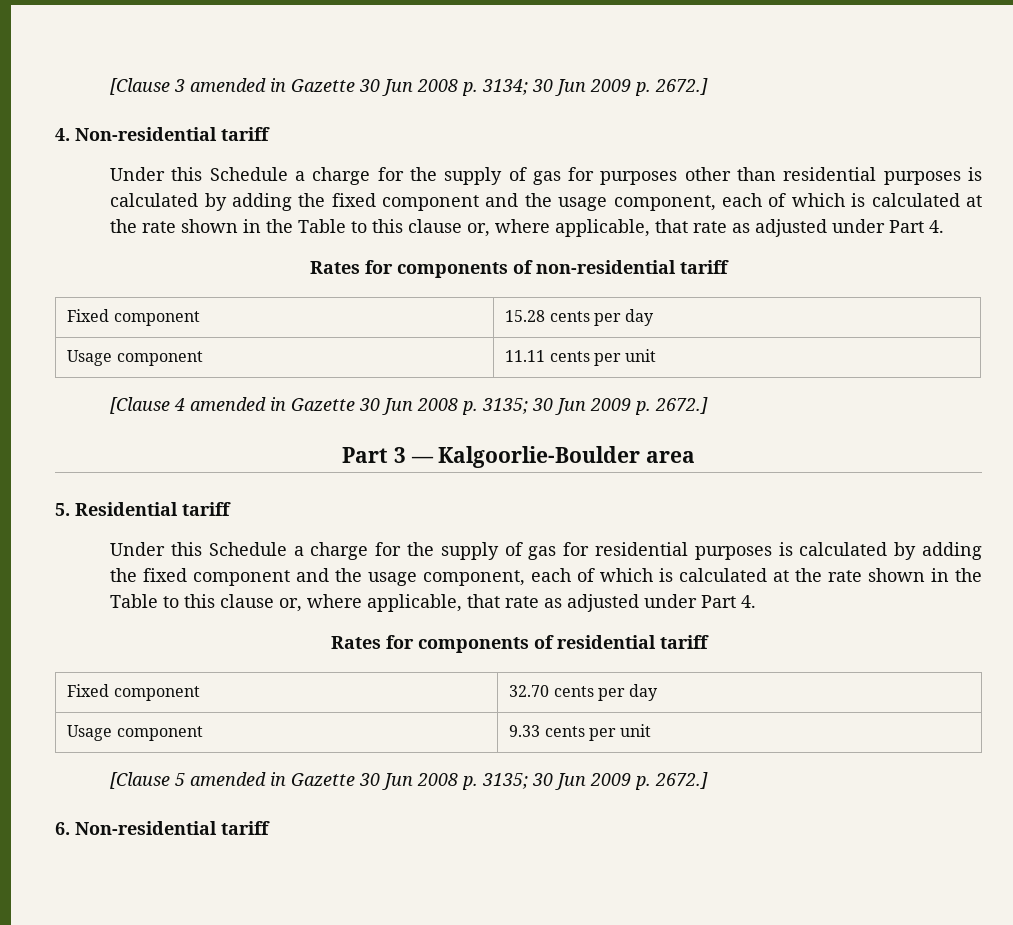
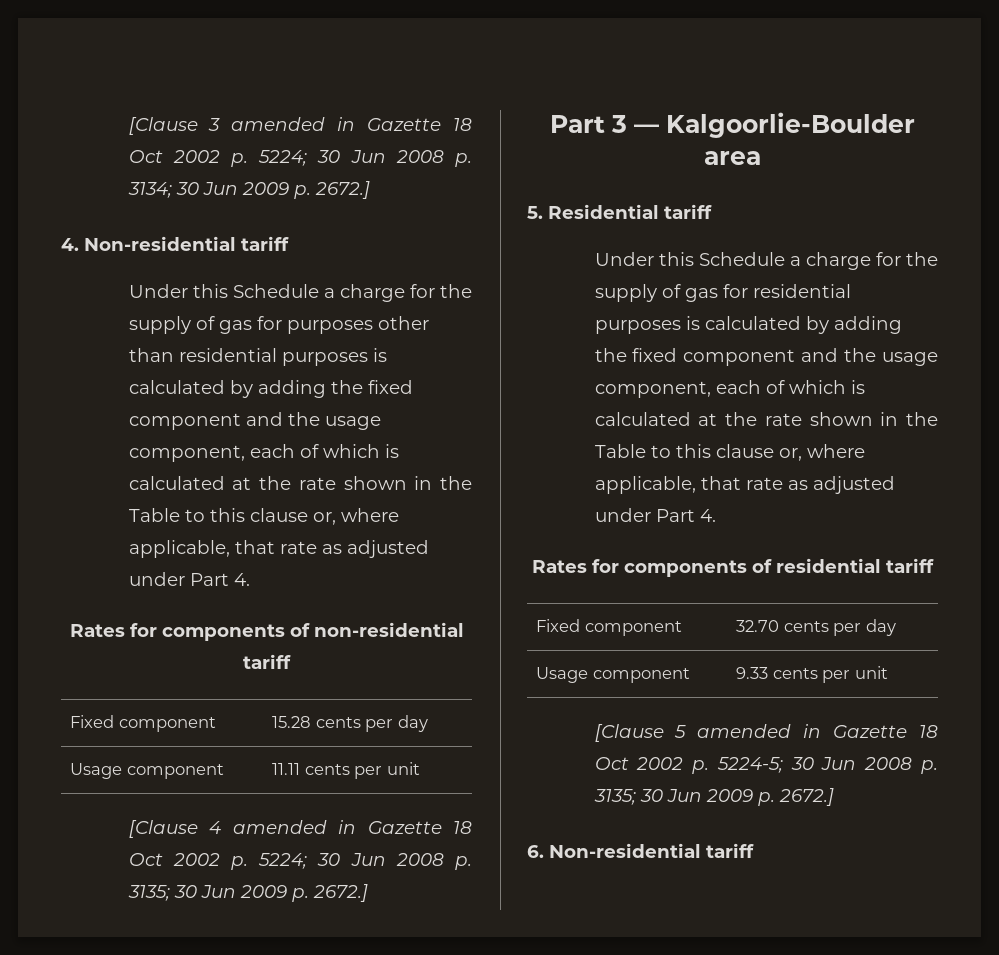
(356, 85) none -> [453,118,473,131] [128,150,308,167] 18 Oct 2002 p. 5224;
(356, 404) none -> [452,821,472,834] [128,853,308,870] 18 Oct 2002 p. 5224;
(356, 779) none -> [919,725,938,738] [594,757,783,774] 18 Oct 2002 p. 5224-5;

